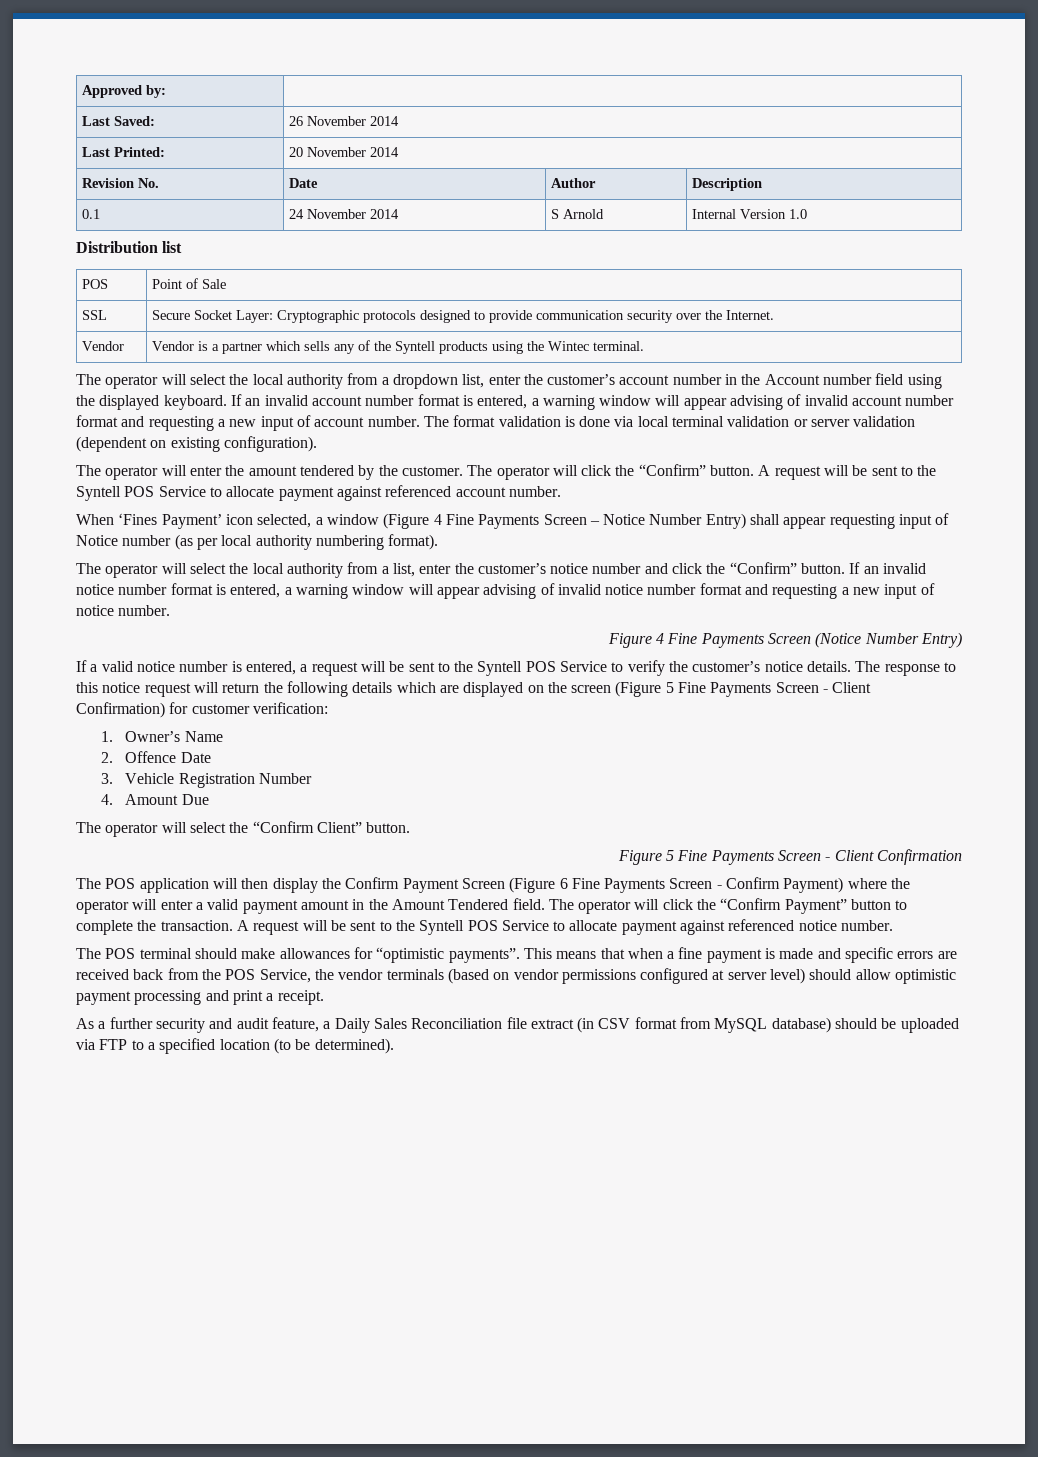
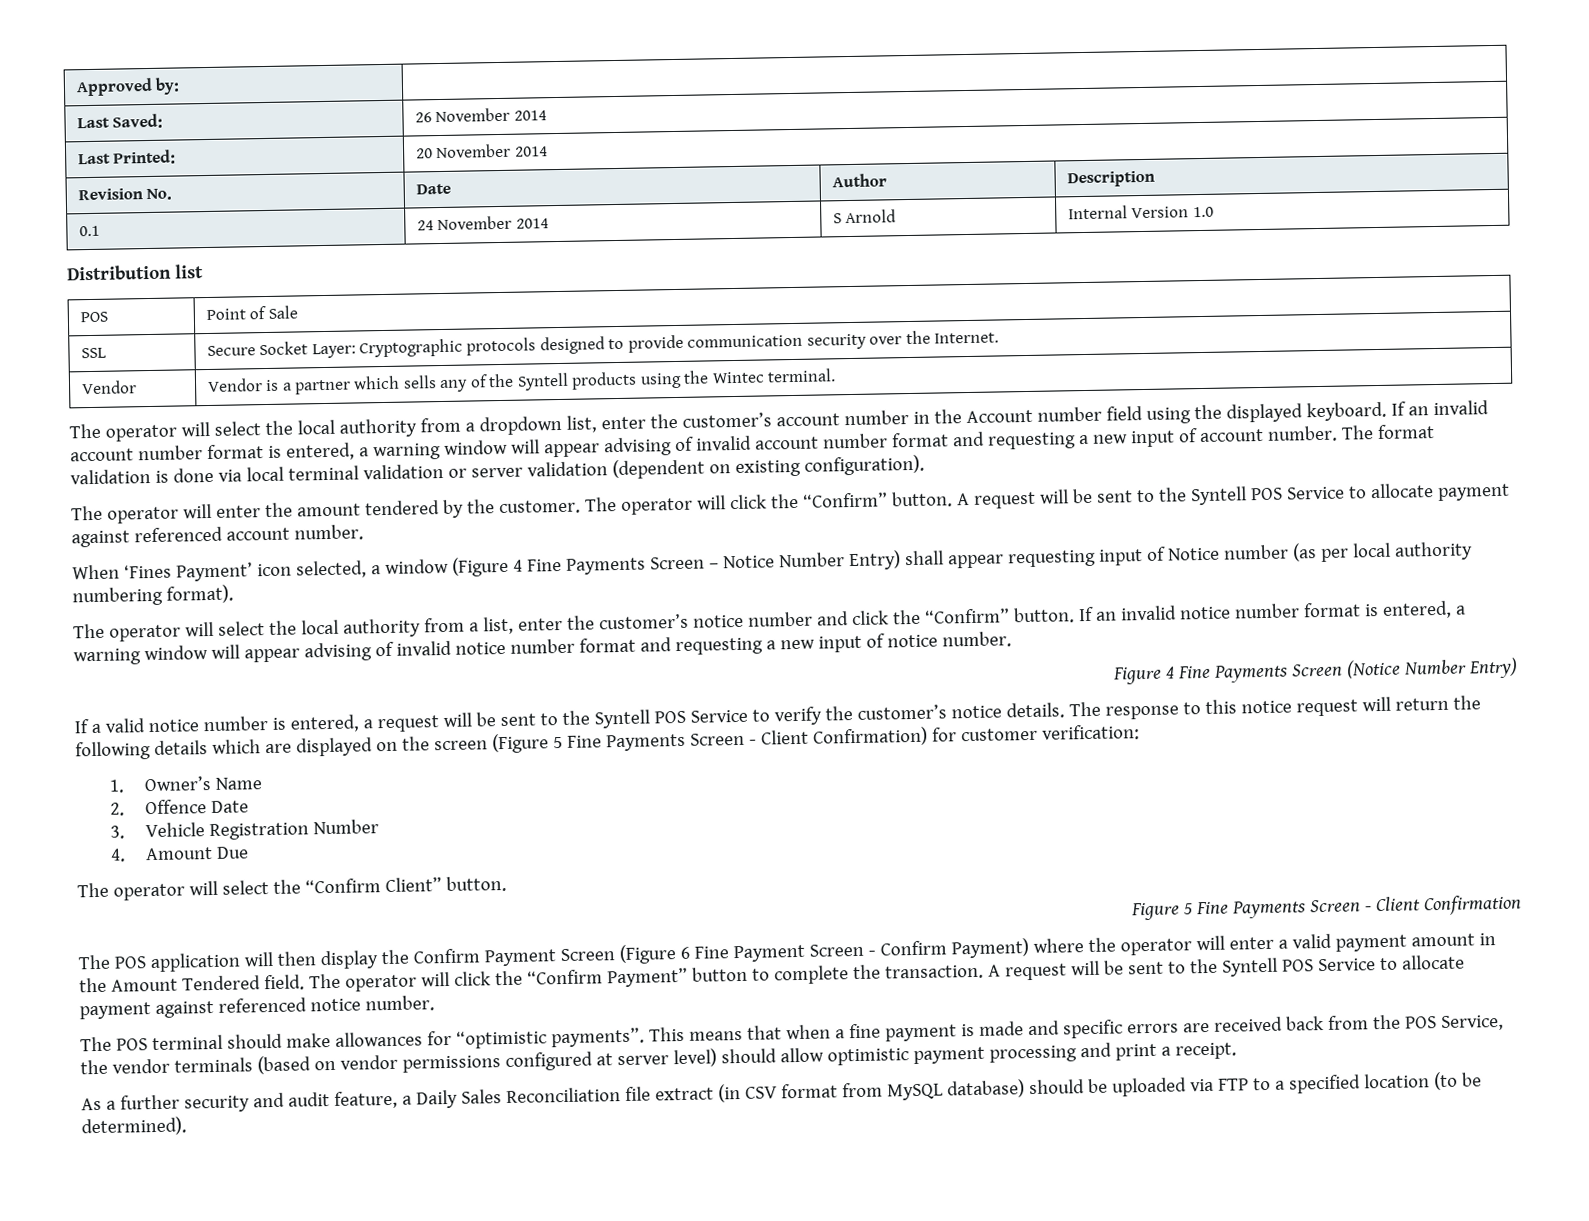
[604,878,666,893] Payments -> [732,944,805,963] Payment

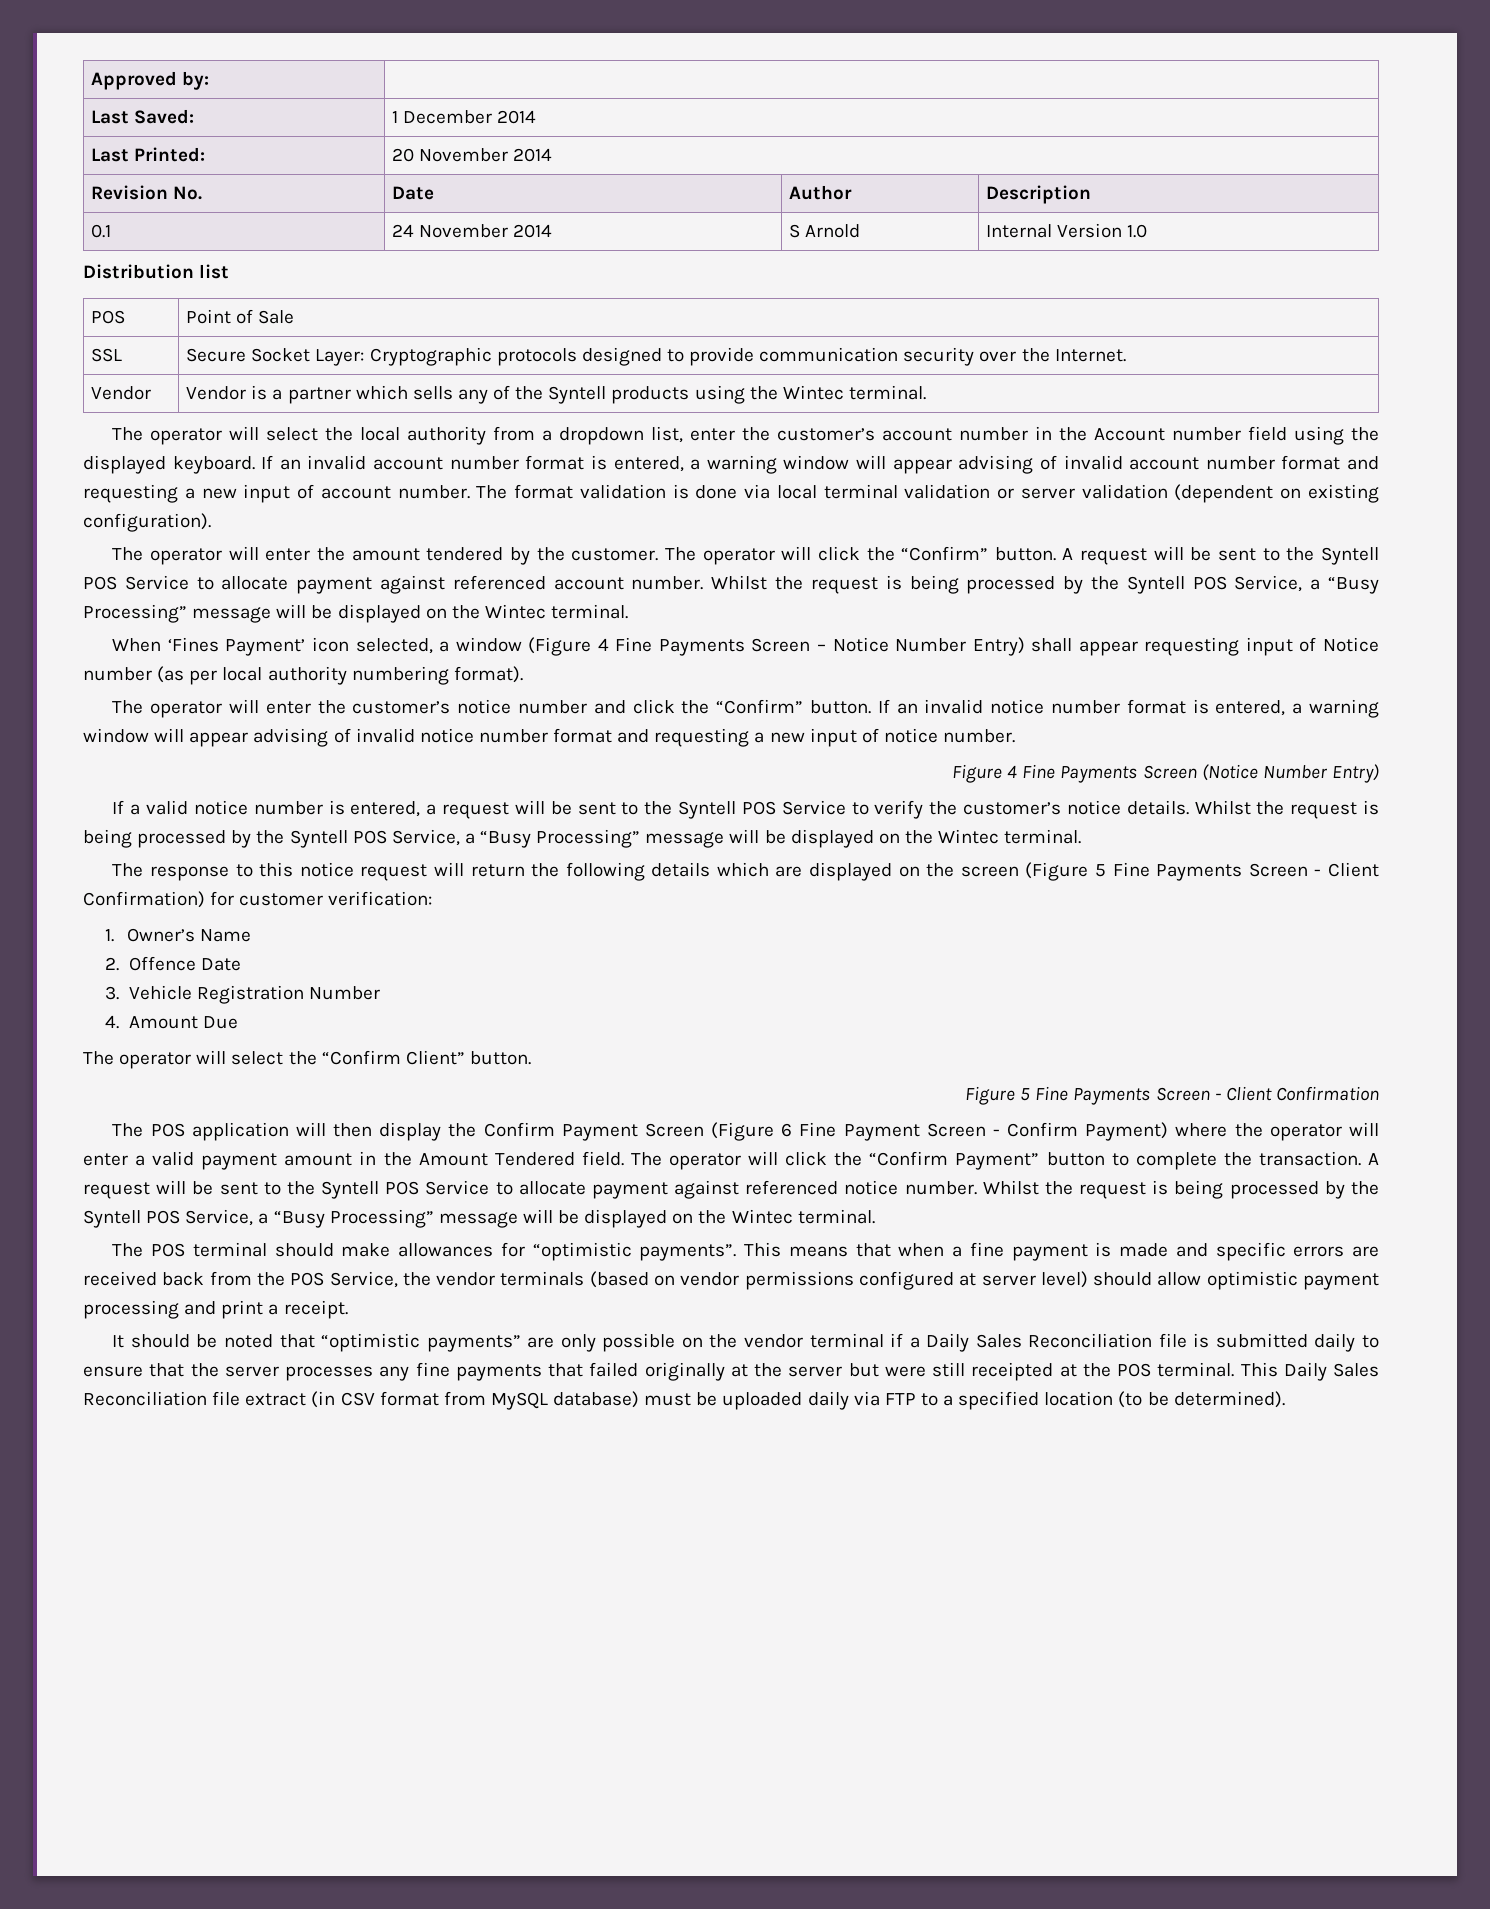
[414,107,511,123] 26 November -> [392,110,493,124] 1 December
(364, 532) none -> [711,575,1380,594] [83,604,629,623] Whilst the request is being processed by the Syntell POS Service, a “Busy Processing” message will be displayed on the Wintec terminal.
[217,616,514,638] select the local authority from a list, -> (259, 706) none
(1065, 710) none -> [1194,800,1379,819] [83,829,1082,848] Whilst the request is being processed by the Syntell POS Service, a “Busy Processing” message will be displayed on the Wintec terminal. //
(435, 1003) none -> [982,1180,1379,1199] [83,1209,875,1228] Whilst the request is being processed by the Syntell POS Service, a “Busy Processing” message will be displayed on the Wintec terminal.
[81,1090,412,1113] As a further security and audit feature, a -> [112,1333,1379,1352] [83,1362,1278,1381] It should be noted that “optimistic payments” are only possible on the vendor terminal if a Daily Sales Reconciliation file is submitted daily to ensure that the server processes any fine payments that failed originally at the server but were still receipted at the POS terminal. This
[1028,1079,1085,1095] should -> [644,1393,692,1406] must
(1187, 1087) none -> [807,1391,849,1410] daily

